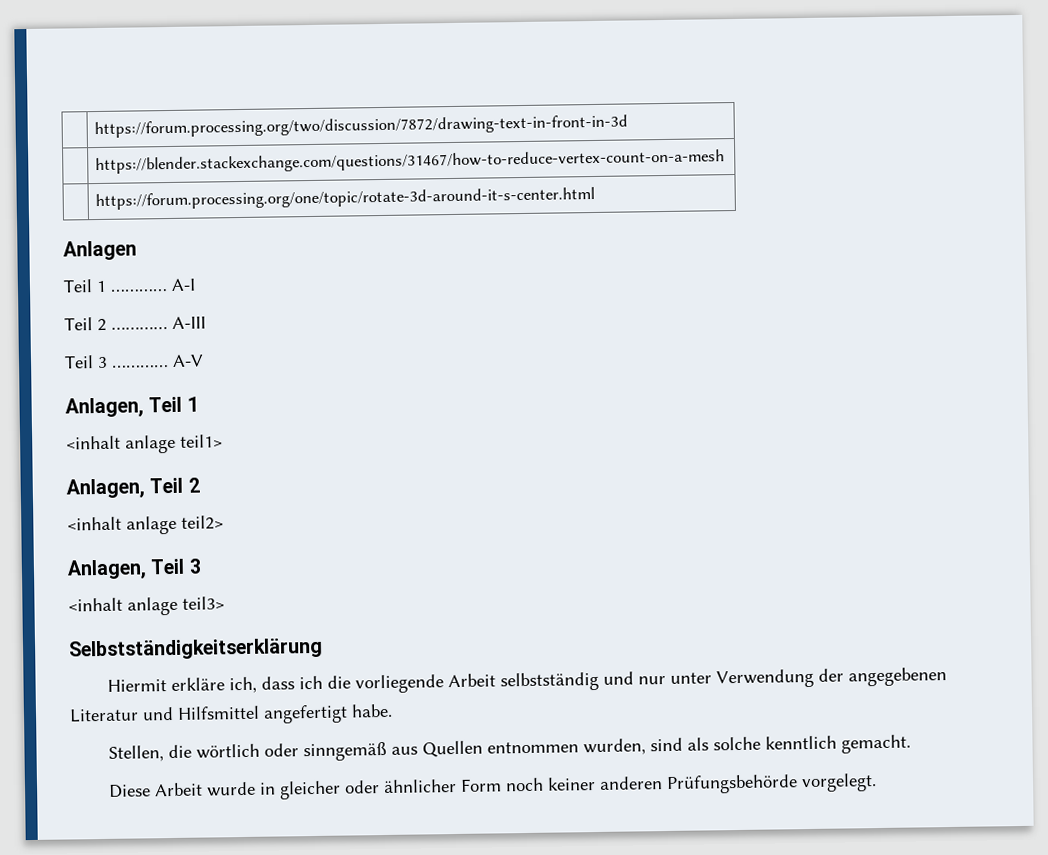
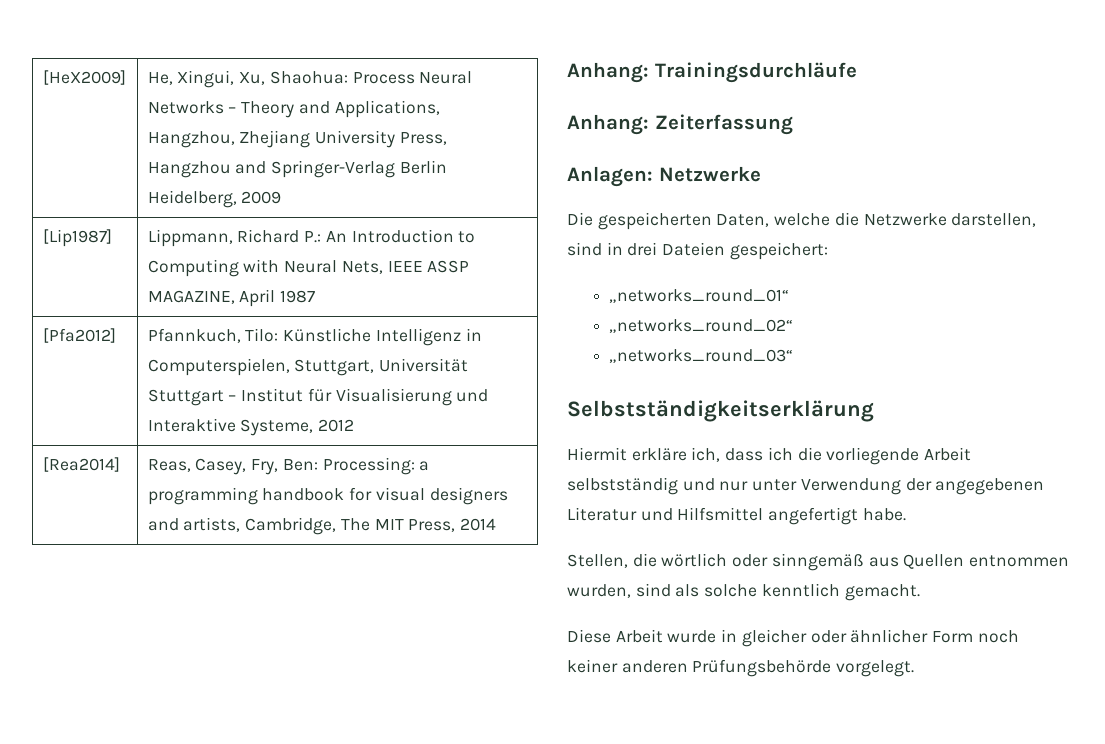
[94,114,629,139] [95,149,726,175] [95,186,596,211] [63,240,137,261] [63,278,196,293] [64,316,206,332] [64,354,204,369] [65,396,199,418] [66,434,223,454] [66,477,200,499] [67,515,224,535] [67,558,202,580] [68,596,225,616] | https://forum.processing.org/two/discussion/7872/drawing-text-in-front-in-3d // | https://blender.stackexchange.com/questions/31467/how-to-reduce-vertex-count-on-a-mesh // | https://forum.processing.org/one/topic/rotate-3d-around-it-s-center.html // Anlagen // Teil 1 ………… A-I // Teil 2 ………… A-III // Teil 3 ………… A-V // Anlagen, Teil 1 // <inhalt anlage teil1> // Anlagen, Teil 2 // <inhalt anlage teil2> // Anlagen, Teil 3 // <inhalt anlage teil3> -> [42,70,126,85] [147,70,473,88] [147,100,440,118] [147,130,447,148] [147,160,447,178] [147,190,282,208] [42,229,112,247] [147,229,476,247] [147,259,470,277] [147,289,316,307] [42,328,116,343] [147,328,482,346] [147,358,469,376] [147,388,489,406] [147,418,355,436] [42,457,120,472] [147,457,430,475] [147,487,508,505] [147,517,497,535] [567,62,857,83] [567,114,793,135] [567,166,761,187] [567,212,1037,230] [567,242,828,260] [609,289,790,303] [609,319,794,333] [609,349,794,363] [HeX2009] | He, Xingui, Xu, Shaohua: Process Neural Networks – Theory and Applications, Hangzhou, Zhejiang University Press, Hangzhou and Springer-Verlag Berlin Heidelberg, 2009 // [Lip1987] | Lippmann, Richard P.: An Introduction to Computing with Neural Nets, IEEE ASSP MAGAZINE, April 1987 // [Pfa2012] | Pfannkuch, Tilo: Künstliche Intelligenz in Computerspielen, Stuttgart, Universität Stuttgart – Institut für Visualisierung und Interaktive Systeme, 2012 // [Rea2014] | Reas, Casey, Fry, Ben: Processing: a programming handbook for visual designers and artists, Cambridge, The MIT Press, 2014 // Anhang: Trainingsdurchläufe // Anhang: Zeiterfassung // Anlagen: Netzwerke // Die gespeicherten Daten, welche die Netzwerke darstellen, sind in drei Dateien gespeichert: // „networks_round_01“ // „networks_round_02“ // „networks_round_03“

